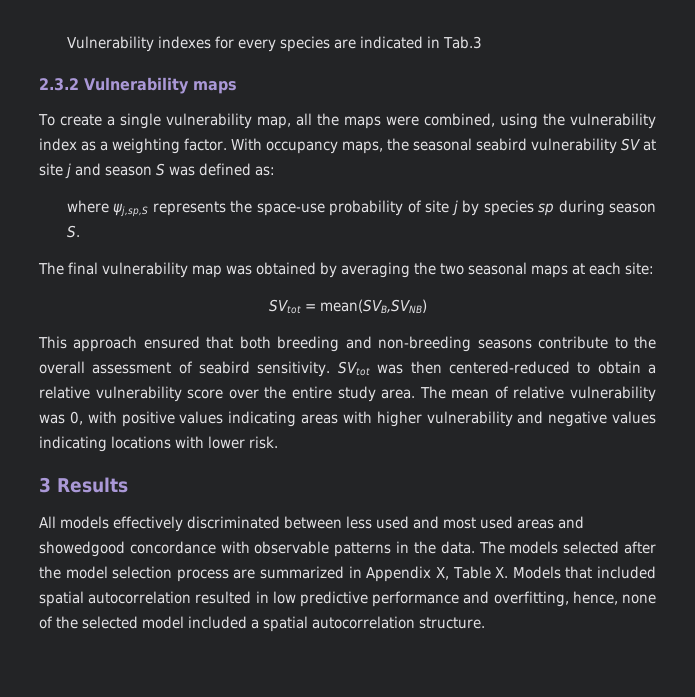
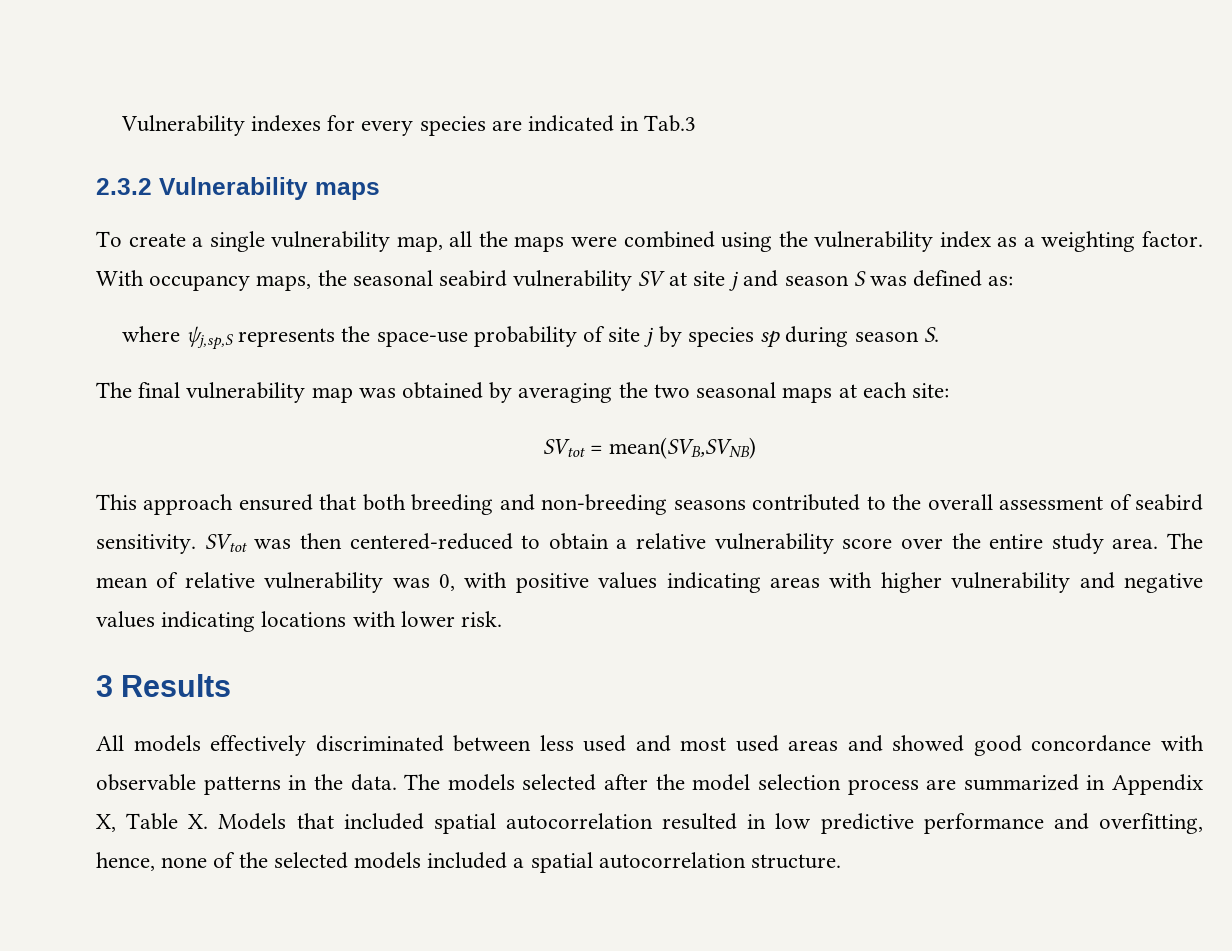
[423,113,495,127] combined, -> [623,231,715,248] combined
[538,336,609,349] contribute -> [752,494,861,511] contributed
[39,541,125,557] showedgood -> [892,735,1022,756] showed good
[142,616,184,629] model -> [354,852,422,869] models

